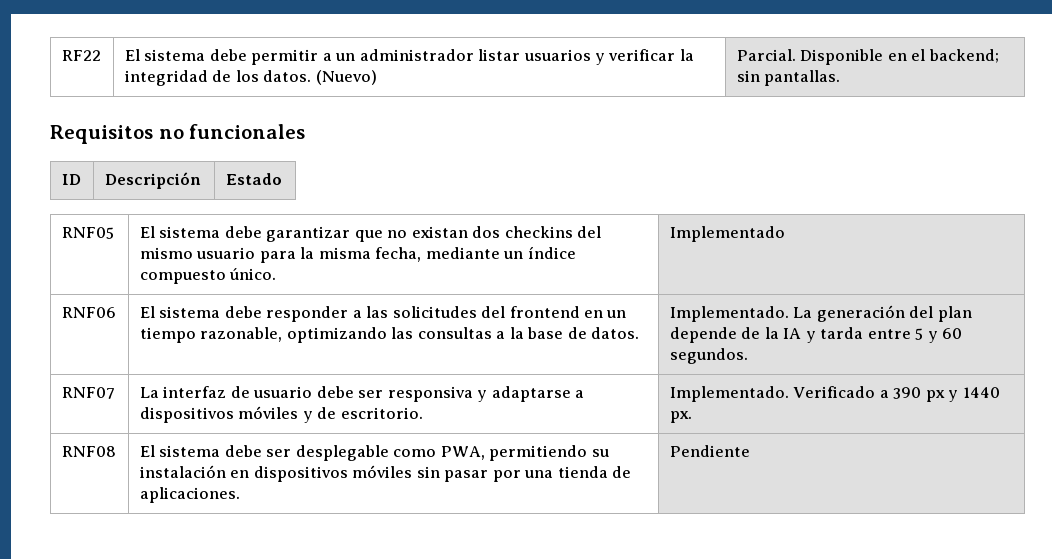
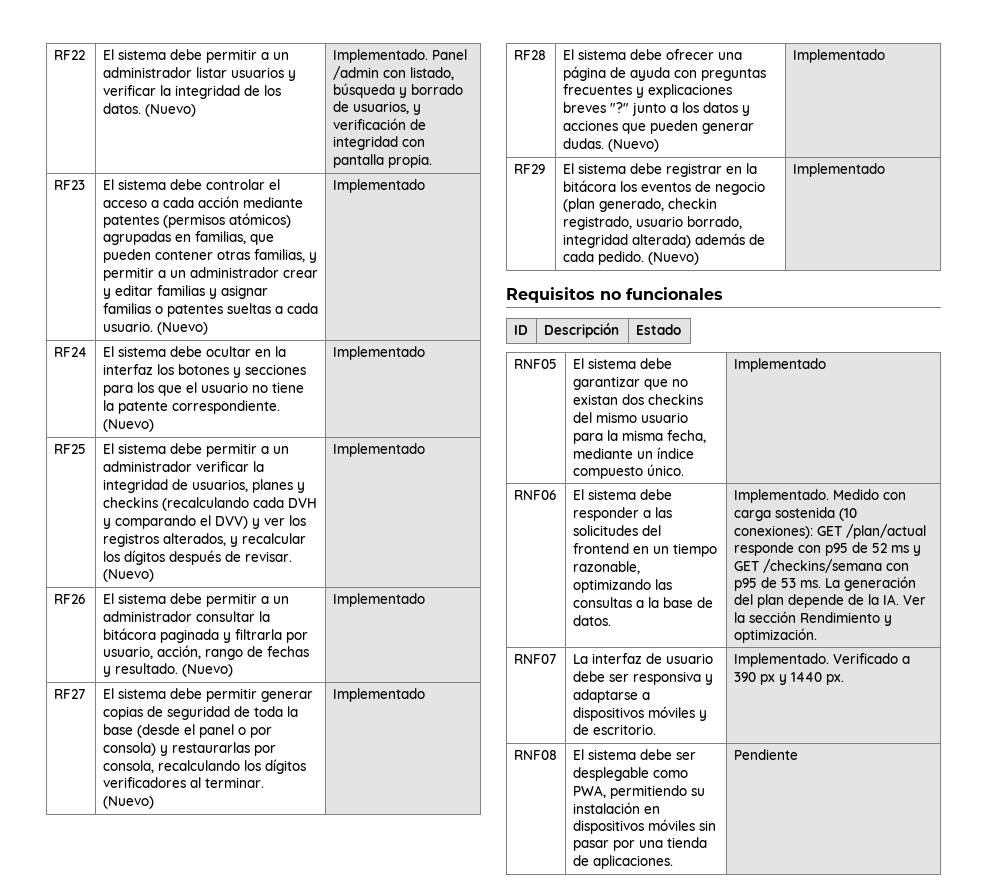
[736,49,999,65] [736,70,841,86] Parcial. Disponible en el backend; sin pantallas. -> [332,49,467,63] [332,66,454,80] [332,83,463,98] [332,101,421,115] [332,118,426,130] [332,136,425,150] [332,154,432,168] [53,180,85,190] [102,179,280,190] [102,196,303,208] [102,213,291,228] [102,231,274,245] [102,249,317,263] [102,267,318,281] [102,285,268,299] [102,303,318,317] [102,321,208,335] [332,179,425,193] [53,347,87,357] [102,346,286,357] [102,364,306,378] [102,382,304,396] [102,400,280,414] [102,419,154,432] [332,346,425,360] [53,444,86,454] [102,443,289,457] [102,461,264,472] [102,479,305,493] [102,497,317,511] [102,515,306,529] [102,533,306,547] [102,550,292,565] [102,569,154,582] [332,443,425,457] [53,594,85,604] [102,593,289,607] [102,611,270,622] [102,628,308,643] [102,645,309,660] [102,663,233,677] [332,593,425,607] [53,689,85,699] [102,688,313,702] [102,706,298,720] [102,724,272,738] [102,742,276,756] [102,759,306,774] [102,777,264,788] [102,796,154,809] [332,688,425,702] [513,50,546,60] [562,49,742,60] [562,66,766,81] [562,84,732,98] [562,102,750,116] [562,120,754,134] [562,138,659,152] [792,49,885,63] [513,164,545,174] [562,163,757,177] [562,180,765,195] [562,198,717,212] [562,216,742,230] [562,233,765,248] [562,251,699,265] [792,163,885,177] Implementado. Panel /admin con listado, búsqueda y borrado de usuarios, y verificación de integridad con pantalla propia. // RF23 | El sistema debe controlar el acceso a cada acción mediante patentes (permisos atómicos) agrupadas en familias, que pueden contener otras familias, y permitir a un administrador crear y editar familias y asignar familias o patentes sueltas a cada usuario. (Nuevo) | Implementado // RF24 | El sistema debe ocultar en la interfaz los botones y secciones para los que el usuario no tiene la patente correspondiente. (Nuevo) | Implementado // RF25 | El sistema debe permitir a un administrador verificar la integridad de usuarios, planes y checkins (recalculando cada DVH y comparando el DVV) y ver los registros alterados, y recalcular los dígitos después de revisar. (Nuevo) | Implementado // RF26 | El sistema debe permitir a un administrador consultar la bitácora paginada y filtrarla por usuario, acción, rango de fechas y resultado. (Nuevo) | Implementado // RF27 | El sistema debe permitir generar copias de seguridad de toda la base (desde el panel o por consola) y restaurarlas por consola, recalculando los dígitos verificadores al terminar. (Nuevo) | Implementado // RF28 | El sistema debe ofrecer una página de ayuda con preguntas frecuentes y explicaciones breves "?" junto a los datos y acciones que pueden generar dudas. (Nuevo) | Implementado // RF29 | El sistema debe registrar en la bitácora los eventos de negocio (plan generado, checkin registrado, usuario borrado, integridad alterada) además de cada pedido. (Nuevo) | Implementado
(789, 314) none -> [832,489,906,500] [733,507,857,521] [733,524,926,539] [733,542,921,556] [733,559,909,573] [733,577,821,591] Medido con carga sostenida (10 conexiones): GET /plan/actual responde con p95 de 52 ms y GET /checkins/semana con p95 de 53 ms.
[783,327,963,343] [669,348,748,364] IA y tarda entre 5 y 60 segundos. -> [882,594,926,605] [733,611,892,626] [733,628,817,643] IA. Ver la sección Rendimiento y optimización.

